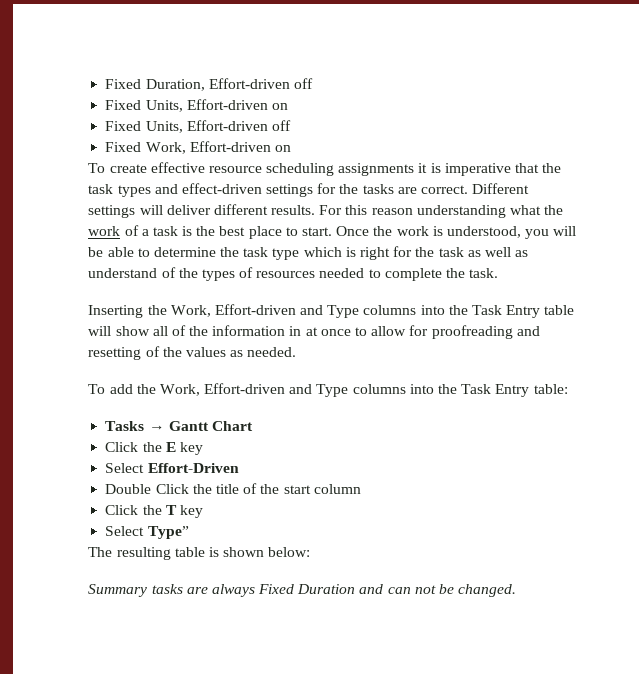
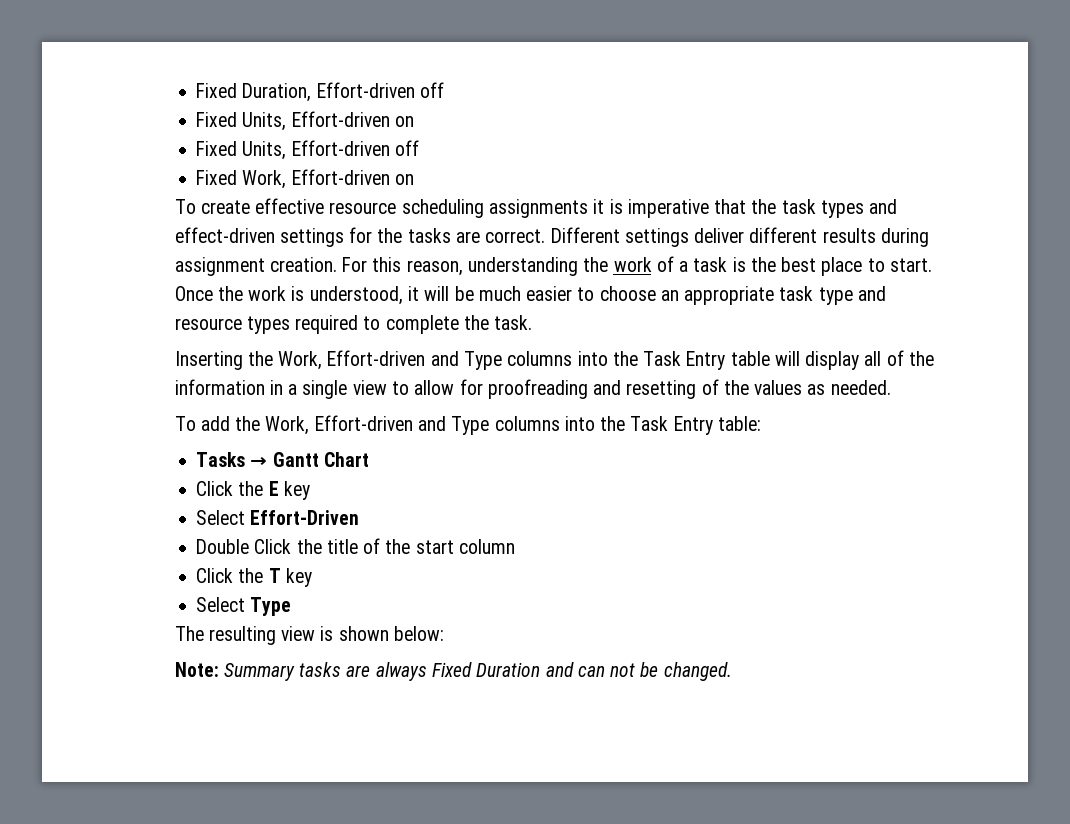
[139,205,163,215] will -> (689, 237) none
[271,205,542,218] results. For this reason understanding what -> [822,228,929,247] [174,257,578,276] results during assignment creation. For this reason, understanding
[525,229,550,239] you -> [407,286,419,301] it
[107,246,529,260] [88,267,365,281] able to determine the task type which is right for the task as well as understand of the types of resources needed -> [478,286,886,305] [174,315,359,334] much easier to choose an appropriate task type and resource types required
[115,326,150,336] show -> [805,351,860,370] display
[305,327,351,336] at once -> [288,380,387,399] a single view
[147,526,189,539] Type” -> [250,597,292,616] Type
[174,547,205,557] table -> [281,626,316,641] view
(311, 552) none -> [174,662,219,677] Note:

